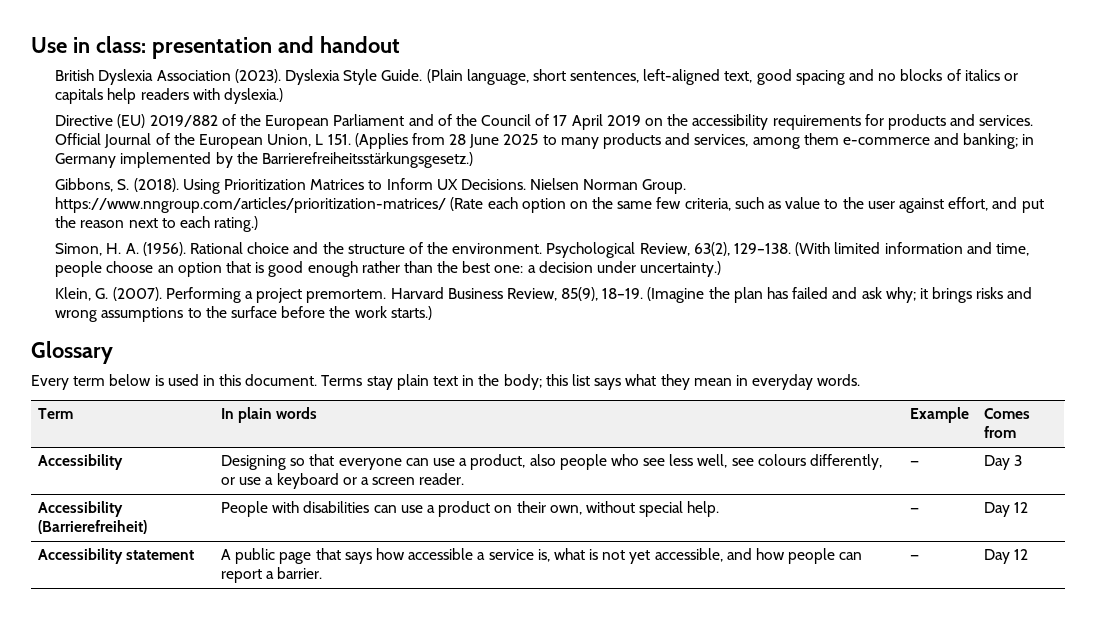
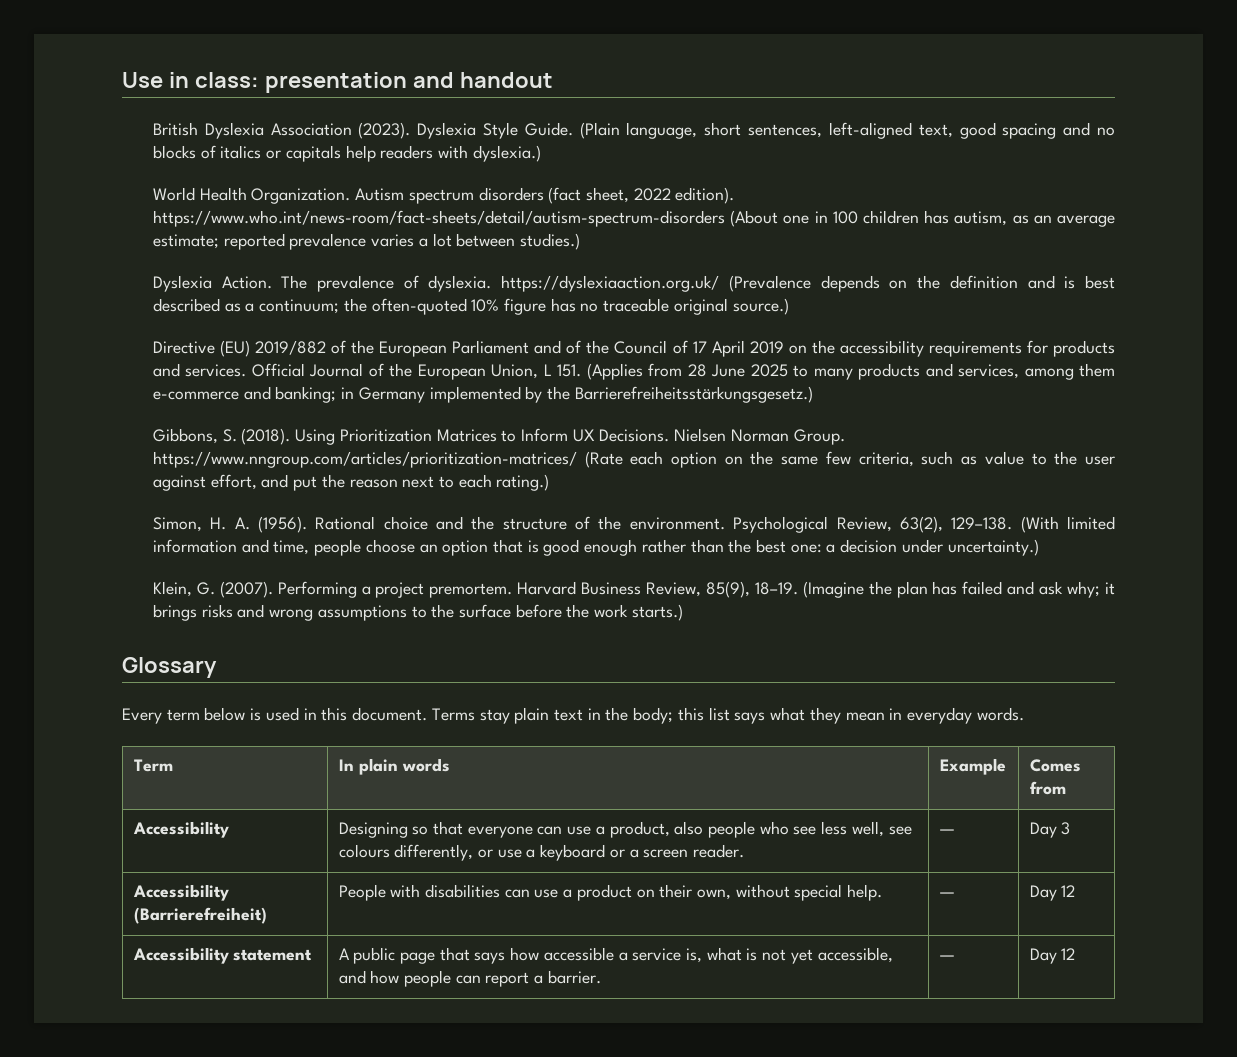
(283, 96) none -> [152,187,735,204] [152,210,1116,227] [152,233,580,250] [152,275,1116,292] [152,298,789,315] // World Health Organization. Autism spectrum disorders (fact sheet, 2022 edition). https://www.who.int/news-room/fact-sheets/detail/autism-spectrum-disorders (About one in 100 children has autism, as an average estimate; reported prevalence varies a lot between studies.) // Dyslexia Action. The prevalence of dyslexia. https://dyslexiaaction.org.uk/ (Prevalence depends on the definition and is best described as a continuum; the often-quoted 10% figure has no traceable original source.)

